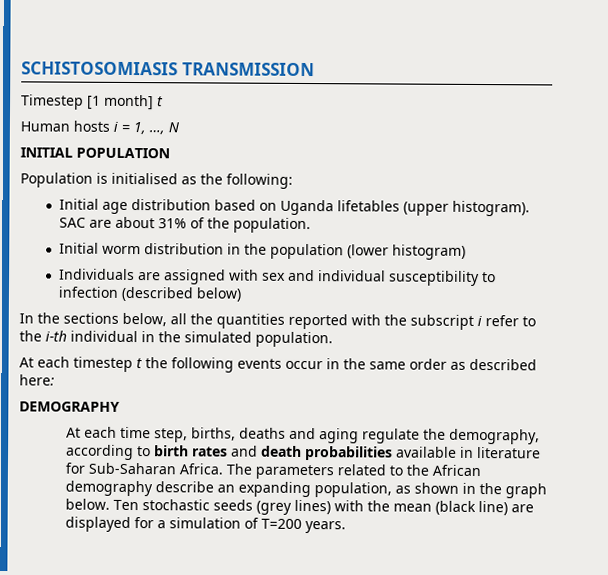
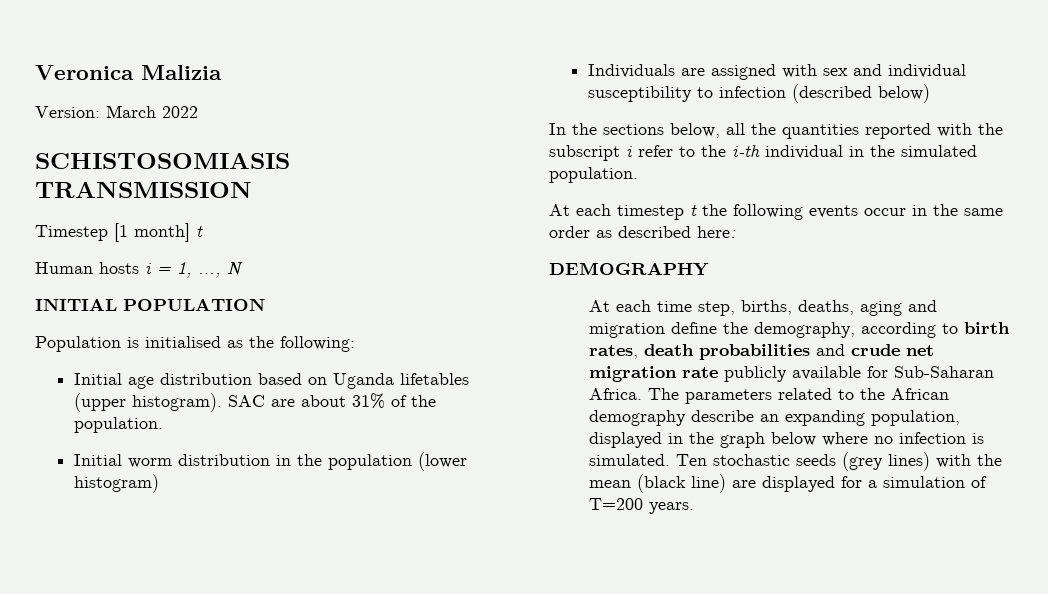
(21, 68) none -> [35,65,222,80] [35,105,198,118] Veronica Malizia // Version: March 2022 //
[239,427,421,444] deaths and aging regulate -> [797,300,937,316] [588,322,717,338] deaths, aging and migration define
[192,445,542,461] rates and death probabilities available in literature -> [588,344,934,360] [588,366,861,382] rates, death probabilities and crude net migration rate publicly available
[395,482,460,494] as shown -> [588,432,662,448] displayed
[65,498,111,510] below. -> [770,432,984,446] [588,454,670,466] below where no infection is simulated.

